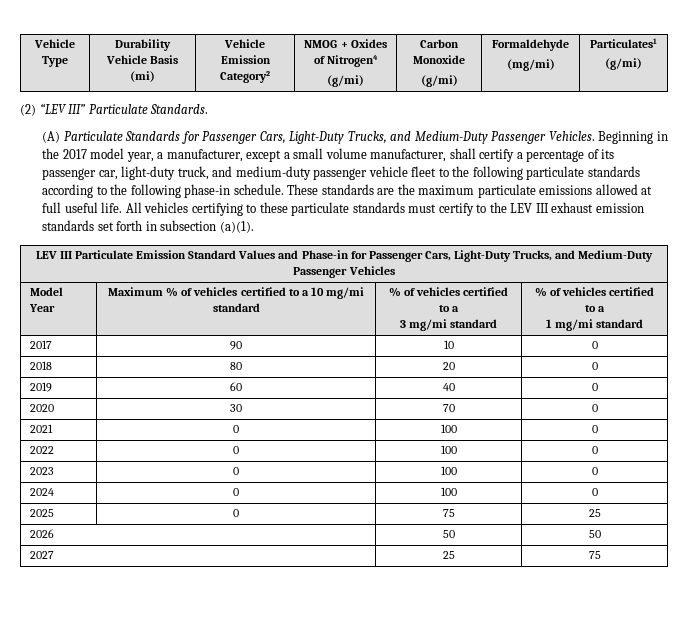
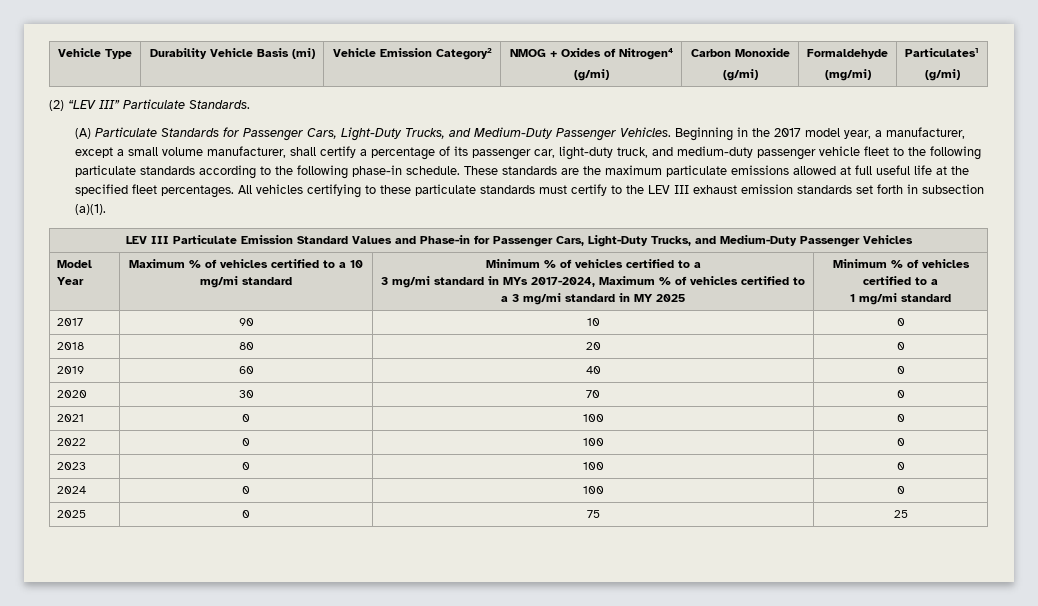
[101,202,123,213] life. -> [913,165,969,175] [74,184,234,198] life at the specified fleet percentages.
(260, 307) none -> [485,259,540,268] Minimum
(498, 323) | -> [488,276,805,287] [501,293,685,305] [832,259,887,268] in MYs 2017-2024, Maximum % of vehicles certified to a 3 mg/mi standard in MY 2025 | Minimum
[29,529,54,538] [442,530,455,538] [588,530,601,538] [29,551,54,559] [442,551,455,559] [588,551,601,559] // 2026 | 50 | 50 // 2027 | 25 | 75 -> (908, 514) none

